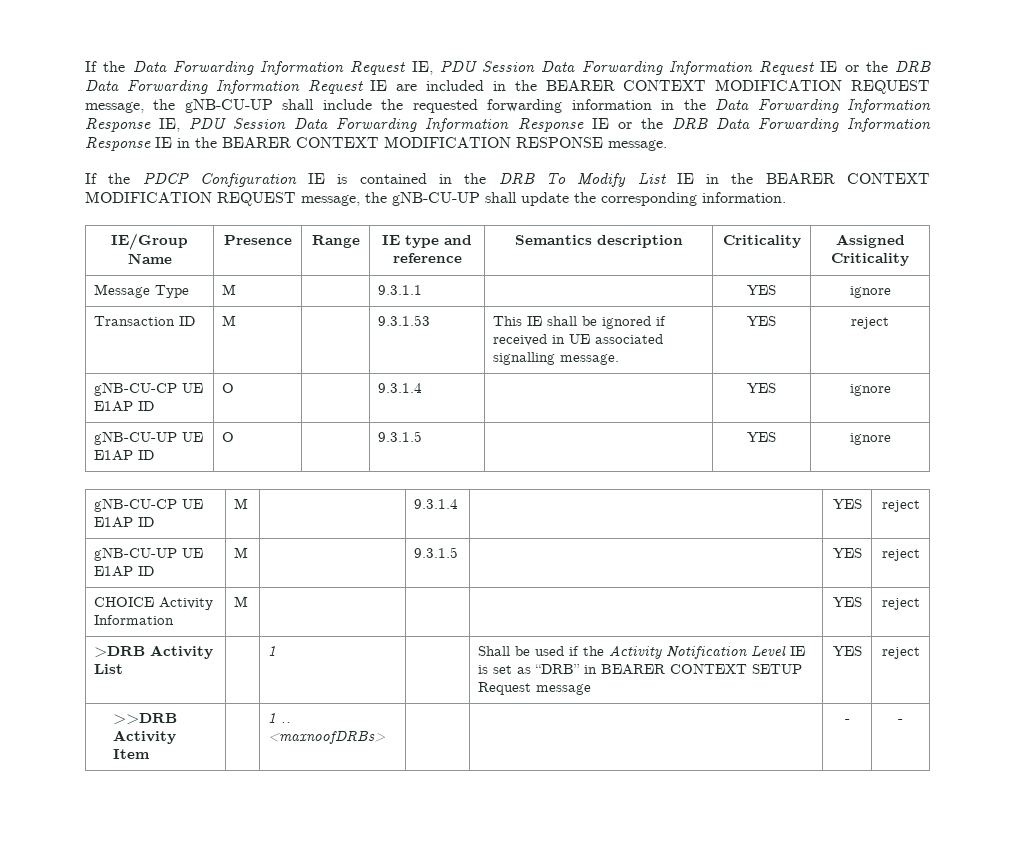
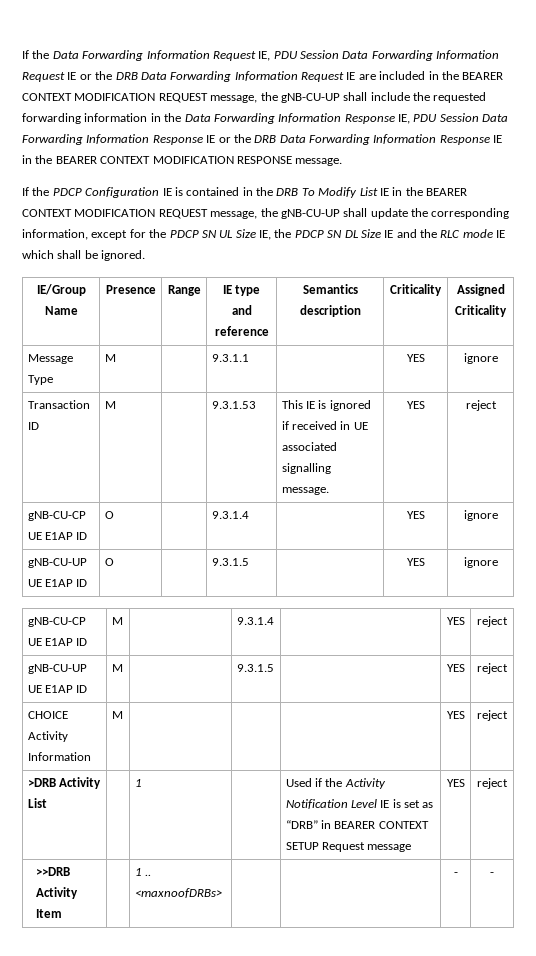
[702,192,786,203] information. -> [22,229,506,240] [22,250,146,261] information, except for the PDCP SN UL Size IE, the PDCP SN DL Size IE and the RLC mode IE which shall be ignored.
[547,316,598,326] shall be -> [318,400,327,409] is
[478,646,565,656] Shall be used -> [285,778,312,787] Used

